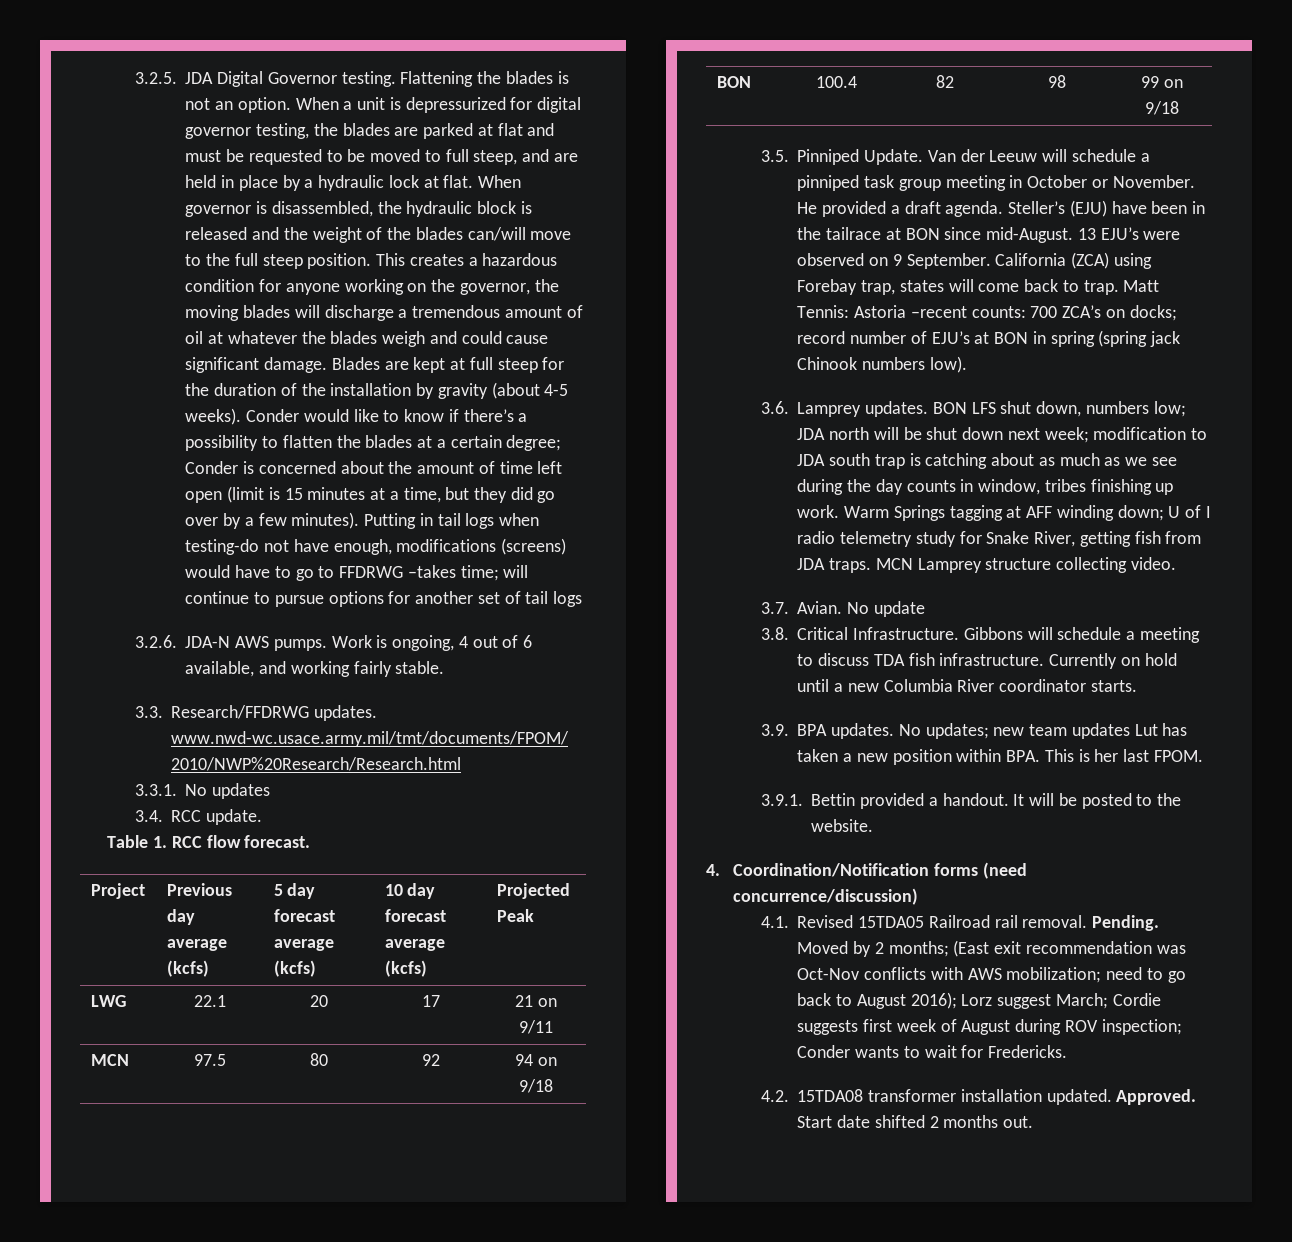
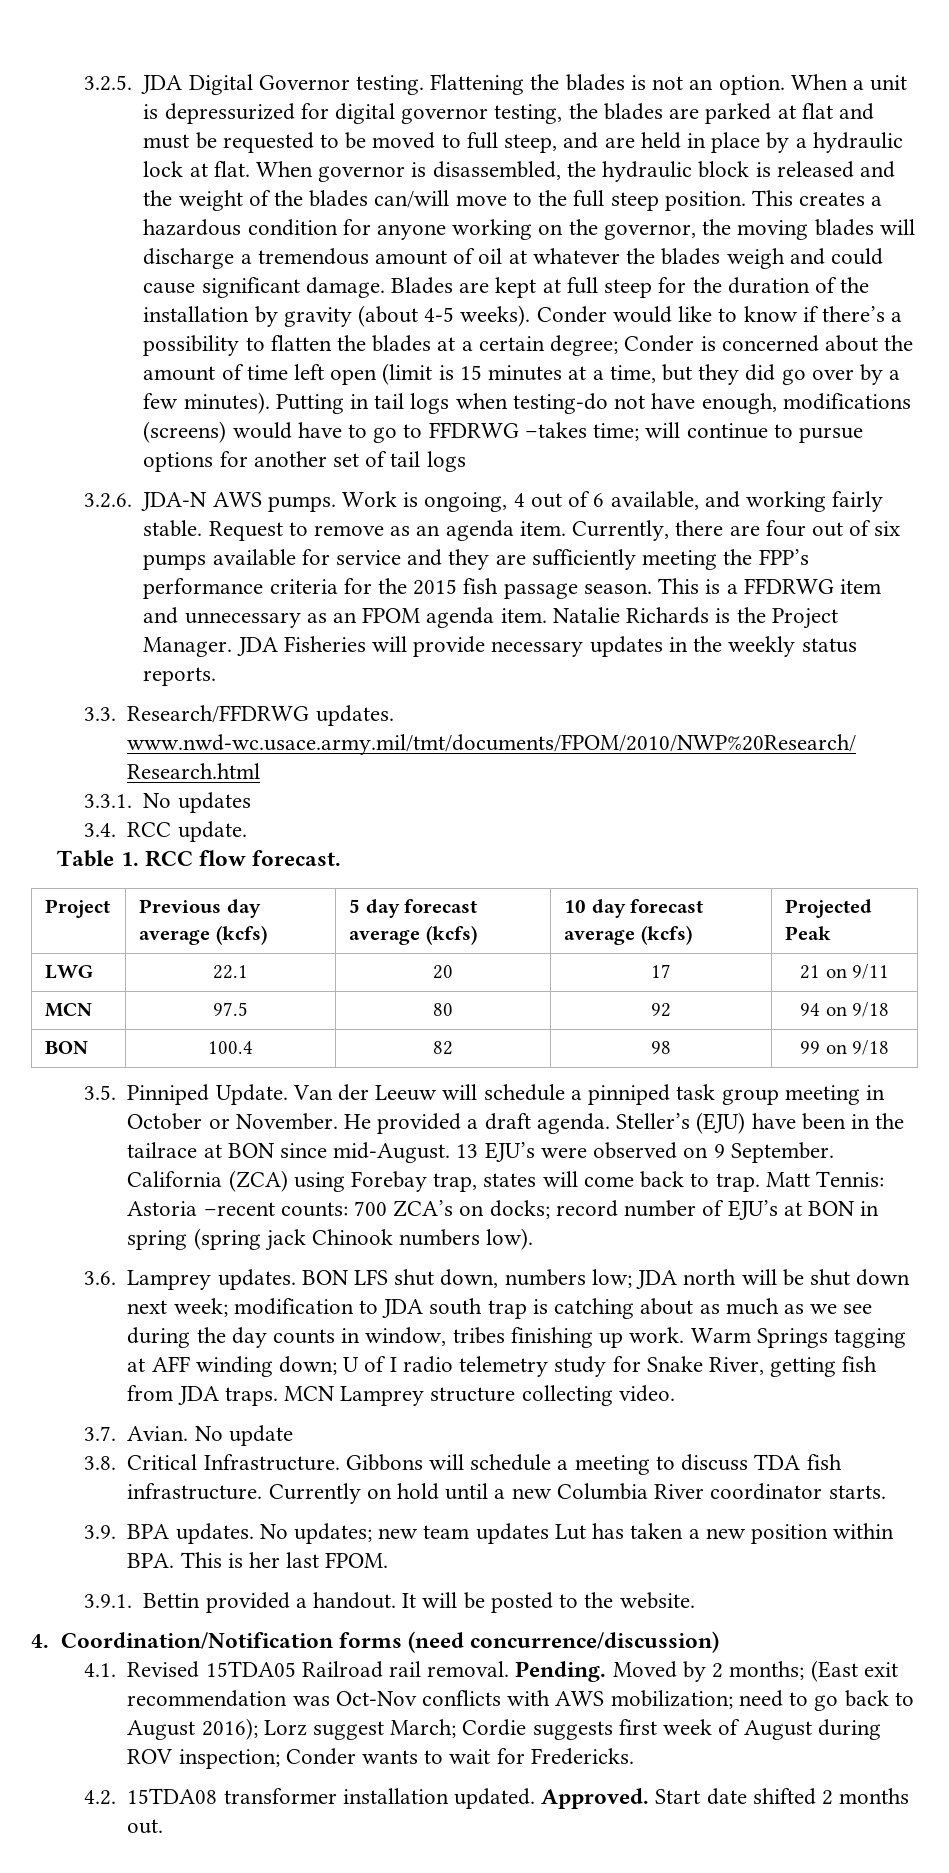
(445, 667) none -> [208,520,901,541] [143,549,809,570] [143,578,881,599] [143,607,838,629] [143,636,857,657] [143,667,217,686] Request to remove as an agenda item. Currently, there are four out of six pumps available for service and they are sufficiently meeting the FPP’s performance criteria for the 2015 fish passage season. This is a FFDRWG item and unnecessary as an FPOM agenda item. Natalie Richards is the Project Manager. JDA Fisheries will provide necessary updates in the weekly status reports.

